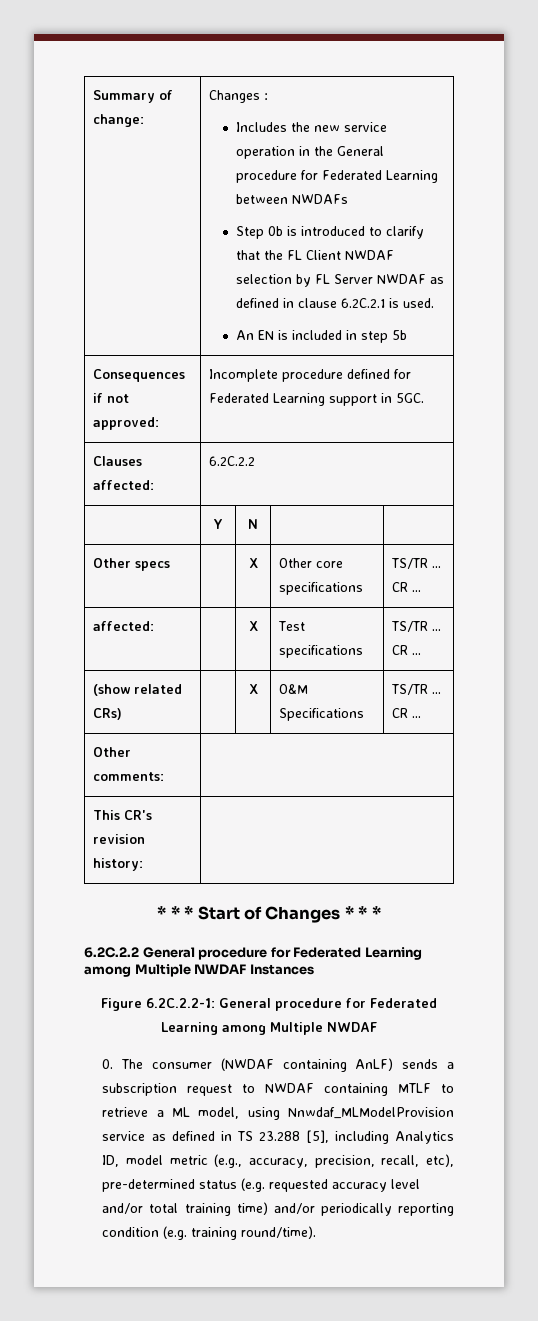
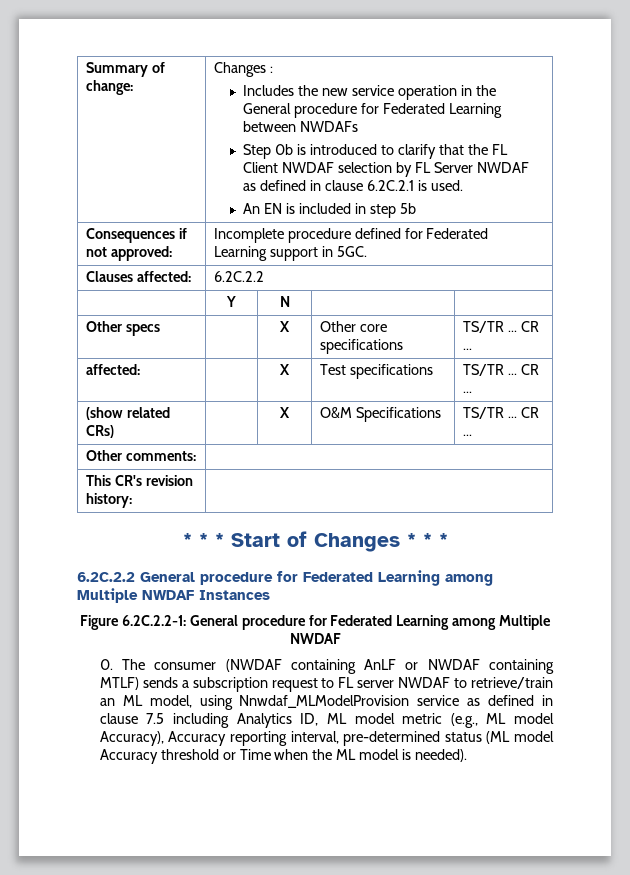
[355,1058,394,1071] AnLF) -> [364,659,554,674] [99,677,139,690] AnLF or NWDAF containing MTLF)
[265,1083,454,1096] [102,1107,164,1117] NWDAF containing MTLF to retrieve a -> [338,677,554,689] [99,698,115,706] FL server NWDAF to retrieve/train an
[237,1130,329,1143] TS 23.288 [5], -> [99,713,165,724] clause 7.5
(120, 1161) none -> [326,713,347,724] ML
[249,1154,454,1168] [102,1178,421,1192] [102,1202,454,1216] [102,1226,317,1240] accuracy, precision, recall, etc), pre-determined status (e.g. requested accuracy level and/or total training time) and/or periodically reporting condition (e.g. training round/time). -> [486,713,555,724] [99,731,555,746] [99,749,468,764] ML model Accuracy), Accuracy reporting interval, pre-determined status (ML model Accuracy threshold or Time when the ML model is needed).

